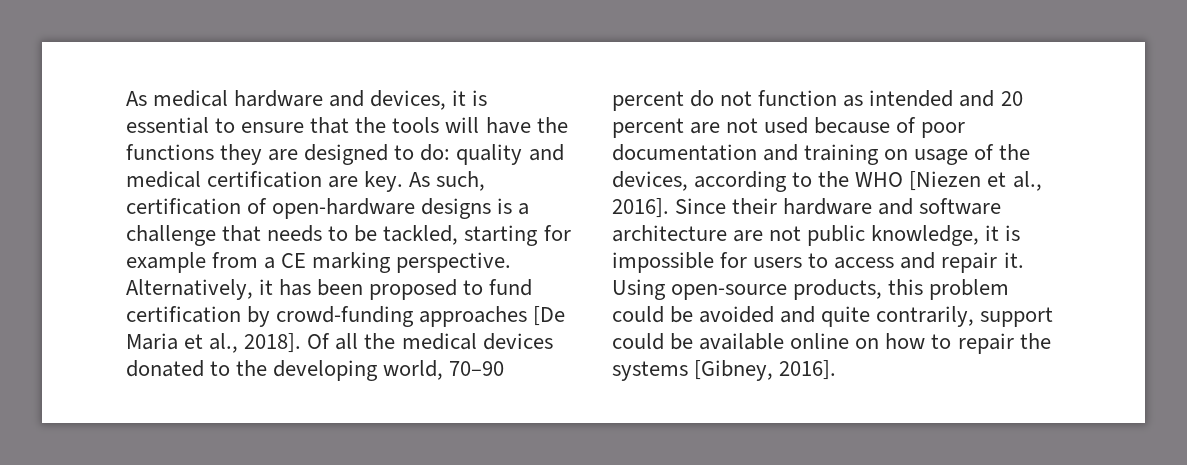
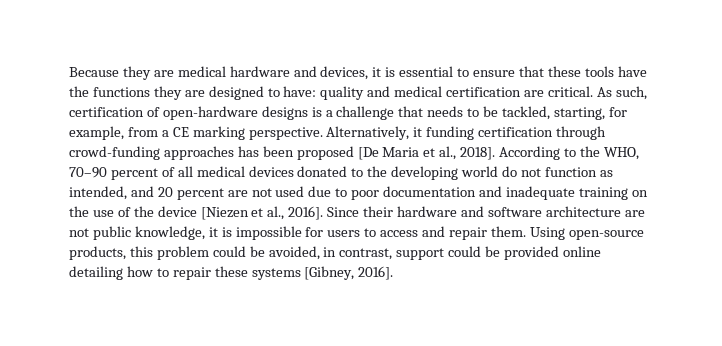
[126,91,147,106] As -> [69,66,174,80] Because they are
[355,117,480,133] the tools will -> [547,66,614,77] these tools
[420,144,451,161] do: -> [283,86,317,97] have:
[364,171,404,192] key. -> [547,86,593,97] critical.
[464,225,571,246] [126,252,206,273] starting for example -> [553,107,627,120] [69,126,124,140] starting, for example,
[279,279,533,300] [126,306,528,327] has been proposed to fund certification by crowd-funding approaches -> [426,126,607,140] [69,146,354,160] funding certification through crowd-funding approaches has been proposed
[307,333,396,350] Of all the -> [499,146,639,160] [69,166,193,180] According to the WHO, 70–90 percent of all
[383,360,505,380] [612,91,684,111] world, 70–90 percent -> [461,166,499,177] world
[869,90,954,107] intended -> [69,186,127,200] intended,
[814,117,917,134] because of -> [308,186,348,197] due to
(799, 152) none -> [505,186,575,200] inadequate
[914,144,1031,165] [612,171,904,192] usage of the devices, according to the WHO -> [69,206,197,217] the use of the device
[1003,252,1024,268] it. -> [490,226,526,237] them.
[699,306,1054,327] [612,333,880,350] avoided and quite contrarily, support could be available online on -> [268,246,601,260] [69,266,123,280] avoided, in contrast, support could be provided online detailing
[1019,333,1051,349] the -> [214,266,248,277] these

